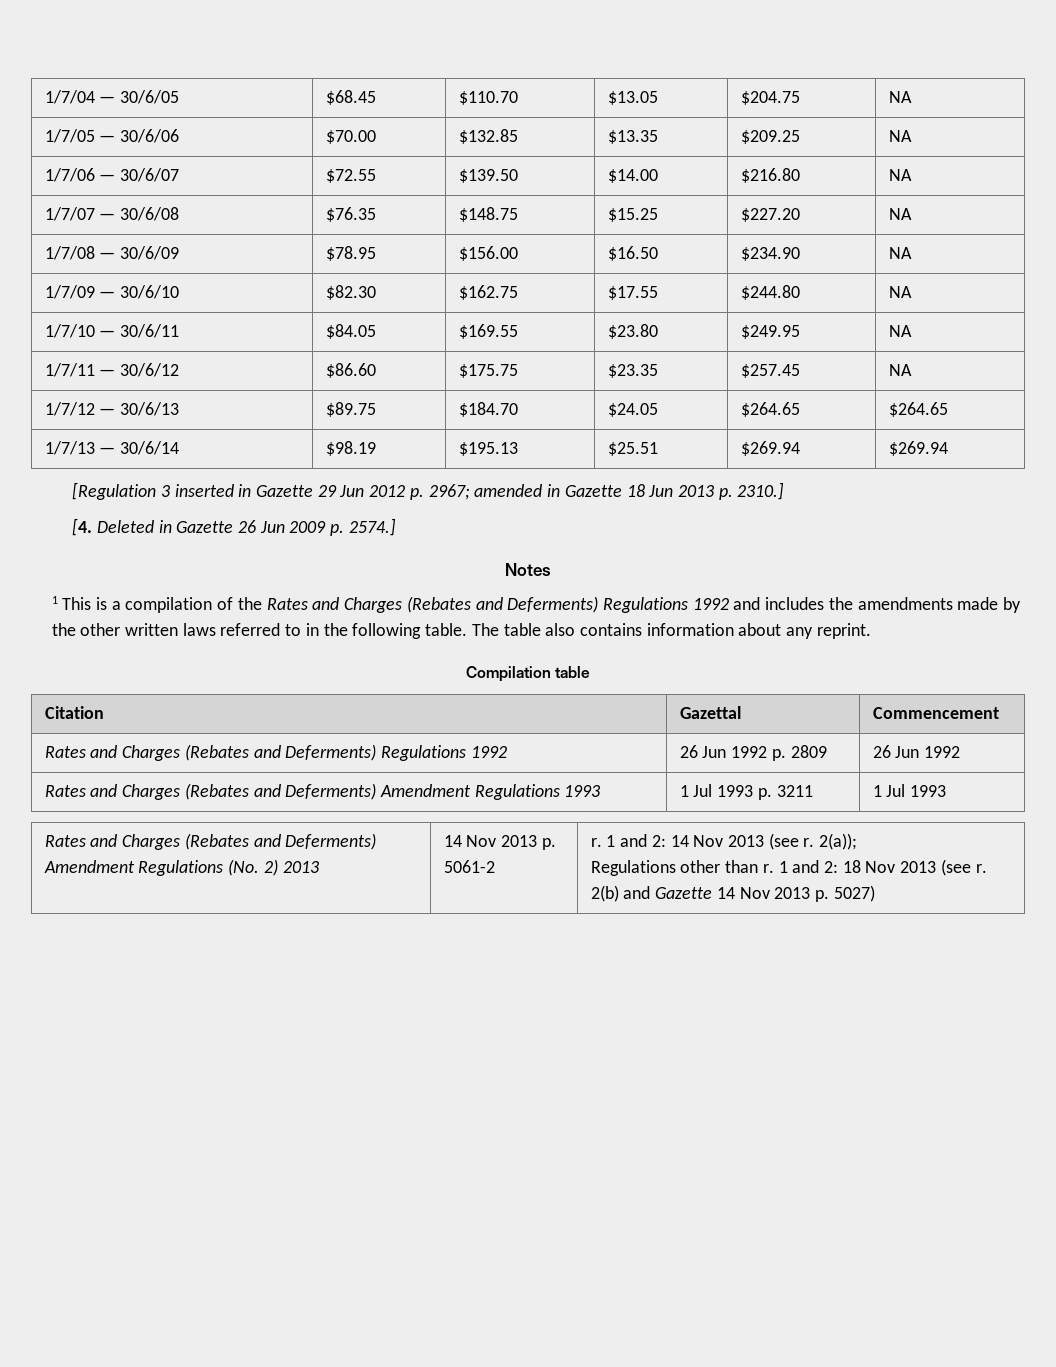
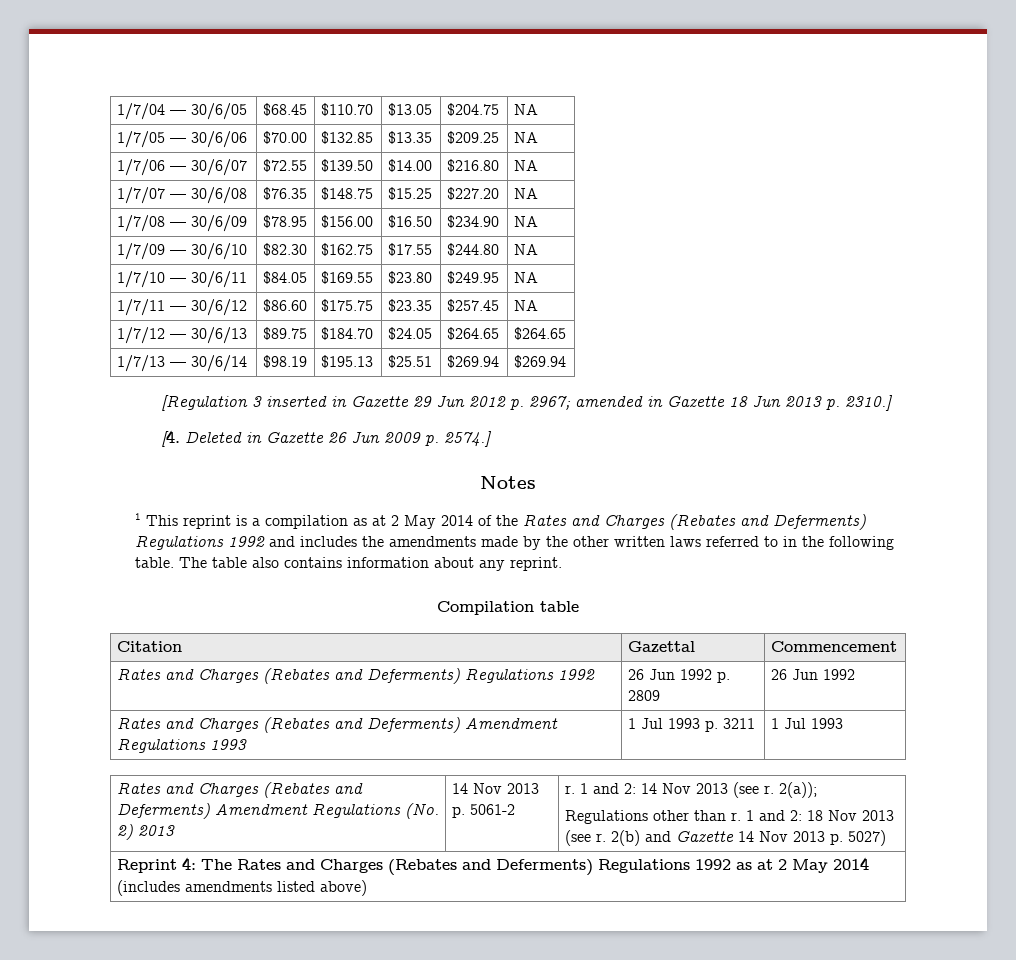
(92, 603) none -> [183,515,232,529] reprint
(213, 605) none -> [353,515,474,529] as at 2 May 2014
(875, 893) none -> [116,857,869,876] [116,880,367,896] // Reprint 4: The Rates and Charges (Rebates and Deferments) Regulations 1992 as at 2 May 2014 (includes amendments listed above)

